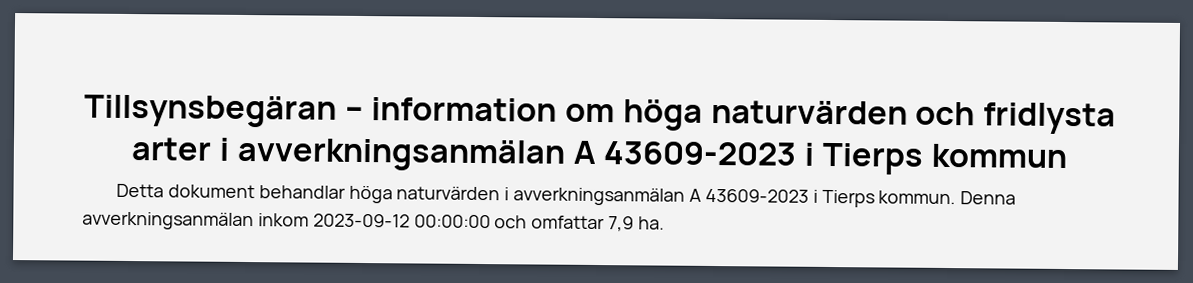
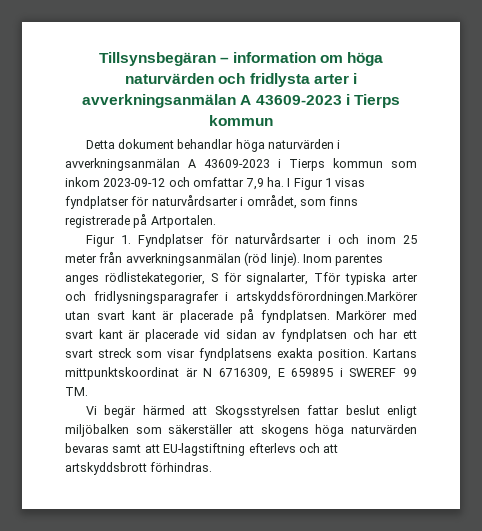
[878,190,1017,205] [82,211,254,231] kommun. Denna avverkningsanmälan -> [333,158,417,168] kommun som
[413,214,491,229] 00:00:00 -> (166, 182) none
(666, 223) none -> [287,178,366,190] [65,195,359,209] [65,214,216,228] [85,233,418,247] [65,252,384,266] [65,272,418,285] [65,291,418,304] [65,309,417,323] [65,329,417,342] [65,348,417,361] [65,367,417,380] [65,387,88,396] [85,405,417,418] [65,424,417,437] [65,443,339,456] [65,462,213,475] I Figur 1 visas fyndplatser för naturvårdsarter i området, som finns registrerade på Artportalen. // Figur 1. Fyndplatser för naturvårdsarter i och inom 25 meter från avverkningsanmälan (röd linje). Inom parentes anges rödlistekategorier, S för signalarter, Tför typiska arter och fridlysningsparagrafer i artskyddsförordningen.Markörer utan svart kant är placerade på fyndplatsen. Markörer med svart kant är placerade vid sidan av fyndplatsen och har ett svart streck som visar fyndplatsens exakta position. Kartans mittpunktskoordinat är N 6716309, E 659895 i SWEREF 99 TM. // Vi begär härmed att Skogsstyrelsen fattar beslut enligt miljöbalken som säkerställer att skogens höga naturvärden bevaras samt att EU-lagstiftning efterlevs och att artskyddsbrott förhindras.

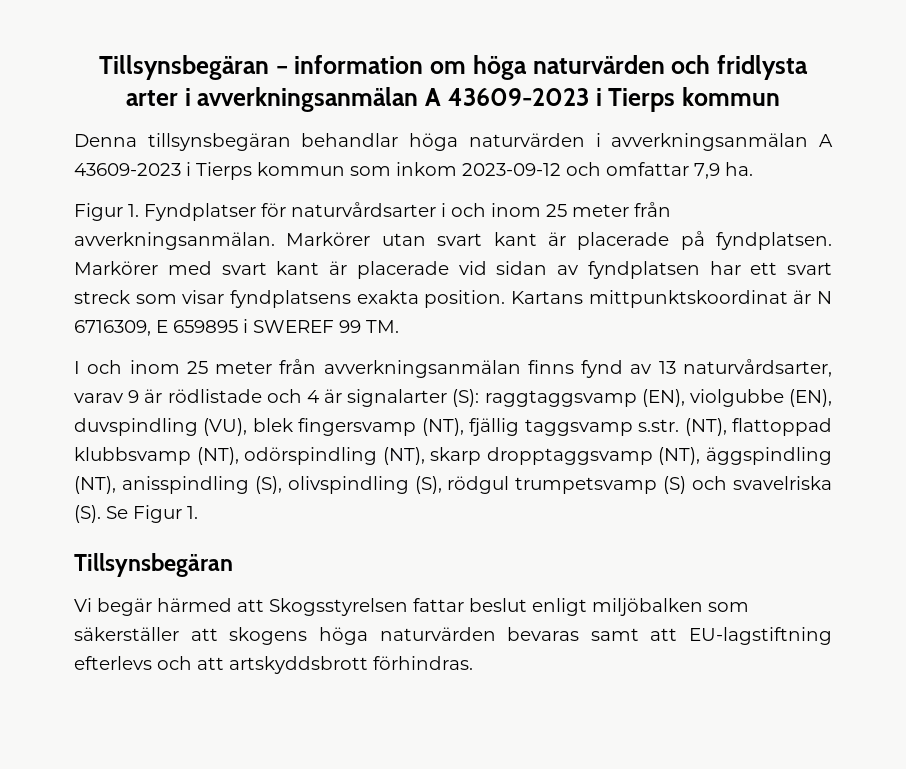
[85,139,174,149] Detta dokument -> [74,133,291,151] Denna tillsynsbegäran
[287,178,366,190] [65,195,359,209] [65,214,216,228] I Figur 1 visas fyndplatser för naturvårdsarter i området, som finns registrerade på Artportalen. -> (753, 169) none
[125,252,384,266] [65,272,418,285] [65,291,418,304] avverkningsanmälan (röd linje). Inom parentes anges rödlistekategorier, S för signalarter, Tför typiska arter och fridlysningsparagrafer i artskyddsförordningen.Markörer -> [74,232,371,250] avverkningsanmälan. Markörer
[352,329,374,339] och -> (700, 270) none
(88, 391) none -> [74,359,832,378] [74,389,832,407] [74,418,833,436] [74,447,832,465] [74,476,833,494] [74,505,198,523] [74,553,233,577] // I och inom 25 meter från avverkningsanmälan finns fynd av 13 naturvårdsarter, varav 9 är rödlistade och 4 är signalarter (S): raggtaggsvamp (EN), violgubbe (EN), duvspindling (VU), blek fingersvamp (NT), fjällig taggsvamp s.str. (NT), flattoppad klubbsvamp (NT), odörspindling (NT), skarp dropptaggsvamp (NT), äggspindling (NT), anisspindling (S), olivspindling (S), rödgul trumpetsvamp (S) och svavelriska (S). Se Figur 1. // Tillsynsbegäran

